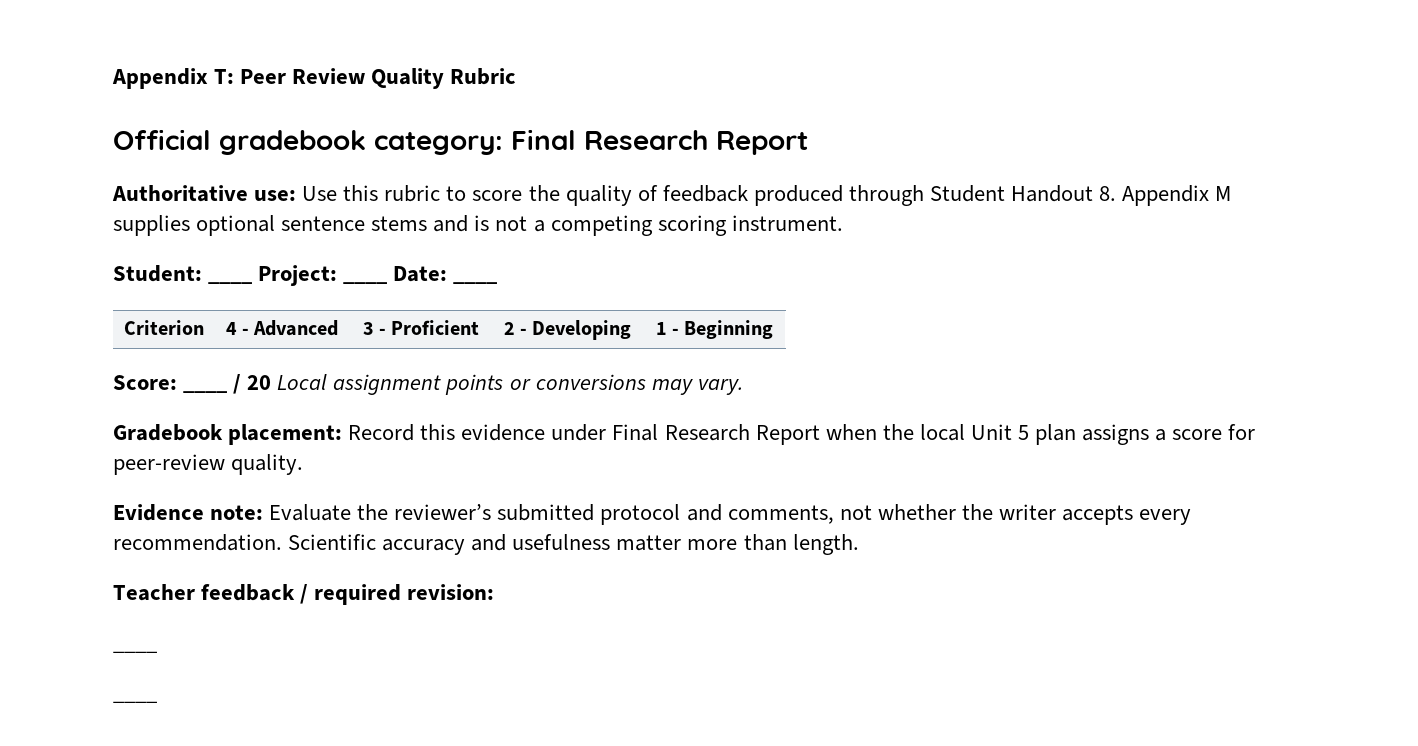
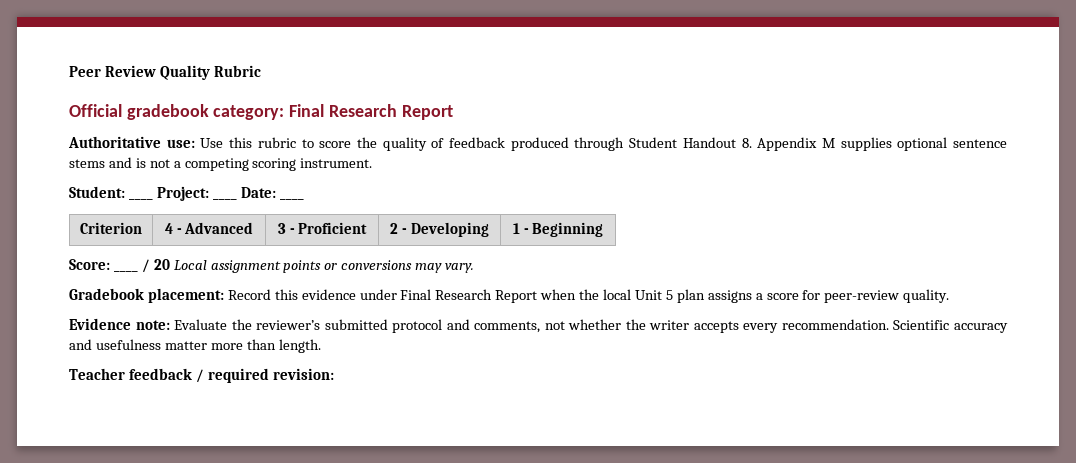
[112,68,235,89] Appendix T: -> (69, 71) none
[113,650,157,653] [113,700,157,703] // ____ // ____ -> (334, 374) none

